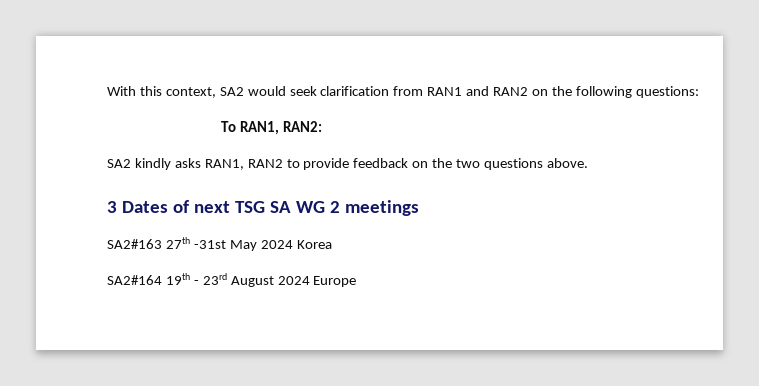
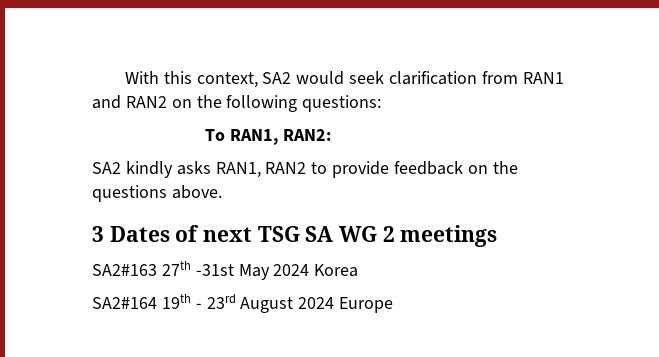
[456,159,481,168] two -> (518, 167) none

